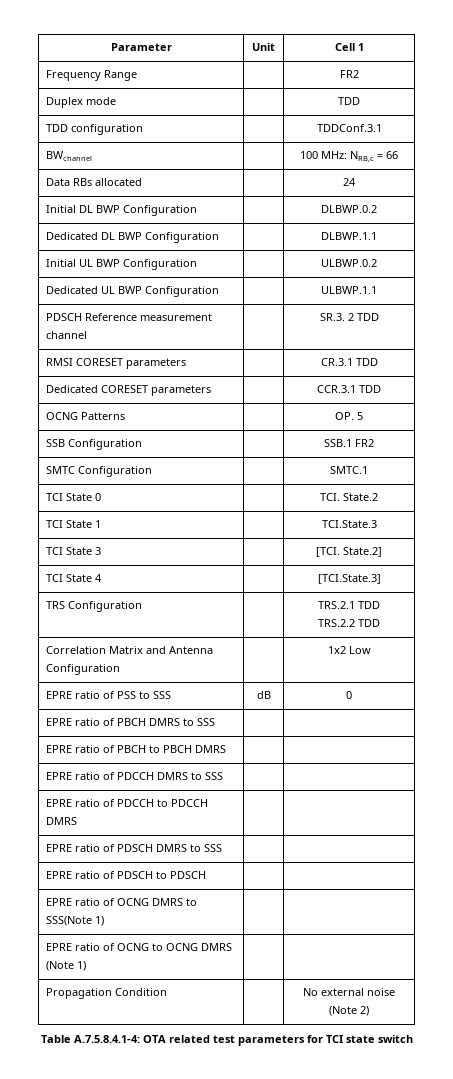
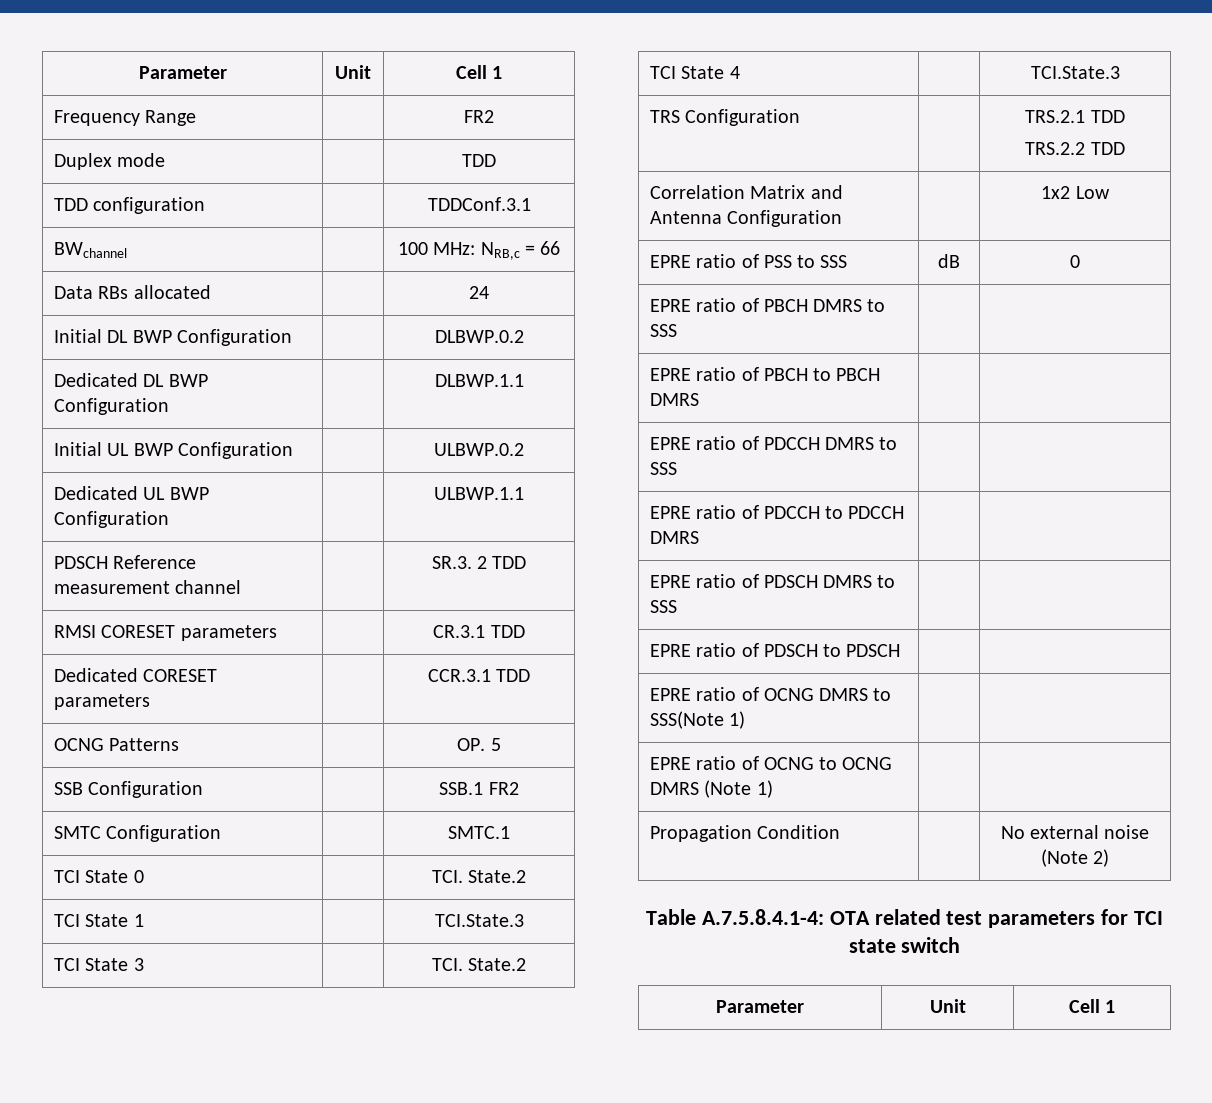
[316,547,382,557] [TCI. State.2] -> [431,958,527,971] TCI. State.2
[317,574,381,584] [TCI.State.3] -> [1030,66,1120,79] TCI.State.3
(413, 1039) none -> [716,1000,804,1013] [929,999,966,1013] [1068,999,1116,1013] // Parameter | Unit | Cell 1

